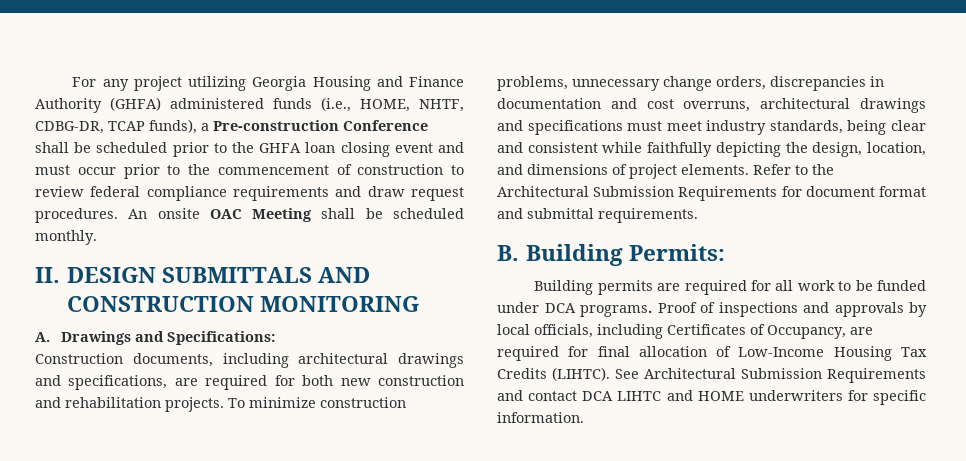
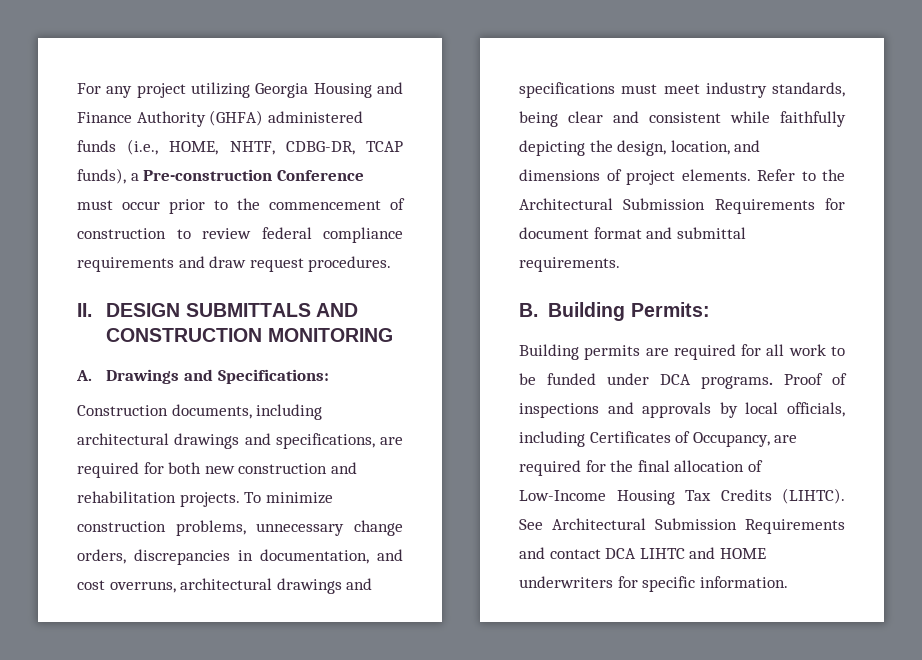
[35,142,464,157] shall be scheduled prior to the GHFA loan closing event and -> (364, 175) none
[128,208,464,222] [35,230,97,245] An onsite OAC Meeting shall be scheduled monthly. -> (392, 264) none
[497,98,601,109] documentation -> [260,549,369,564] documentation,
(589, 351) none -> [610,460,634,472] the

